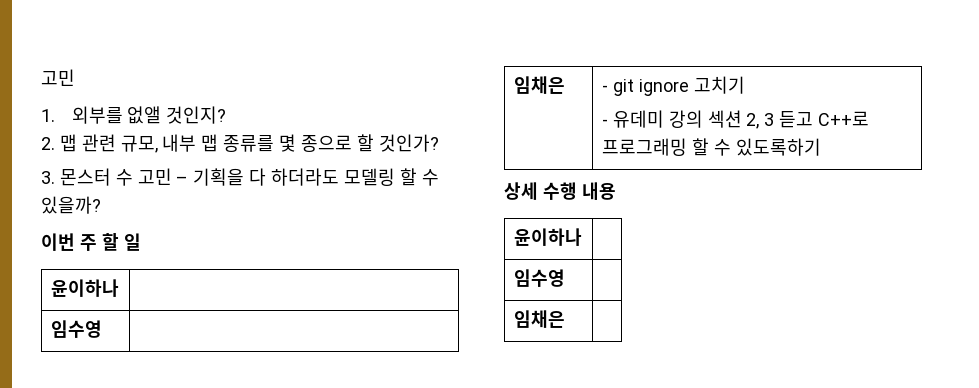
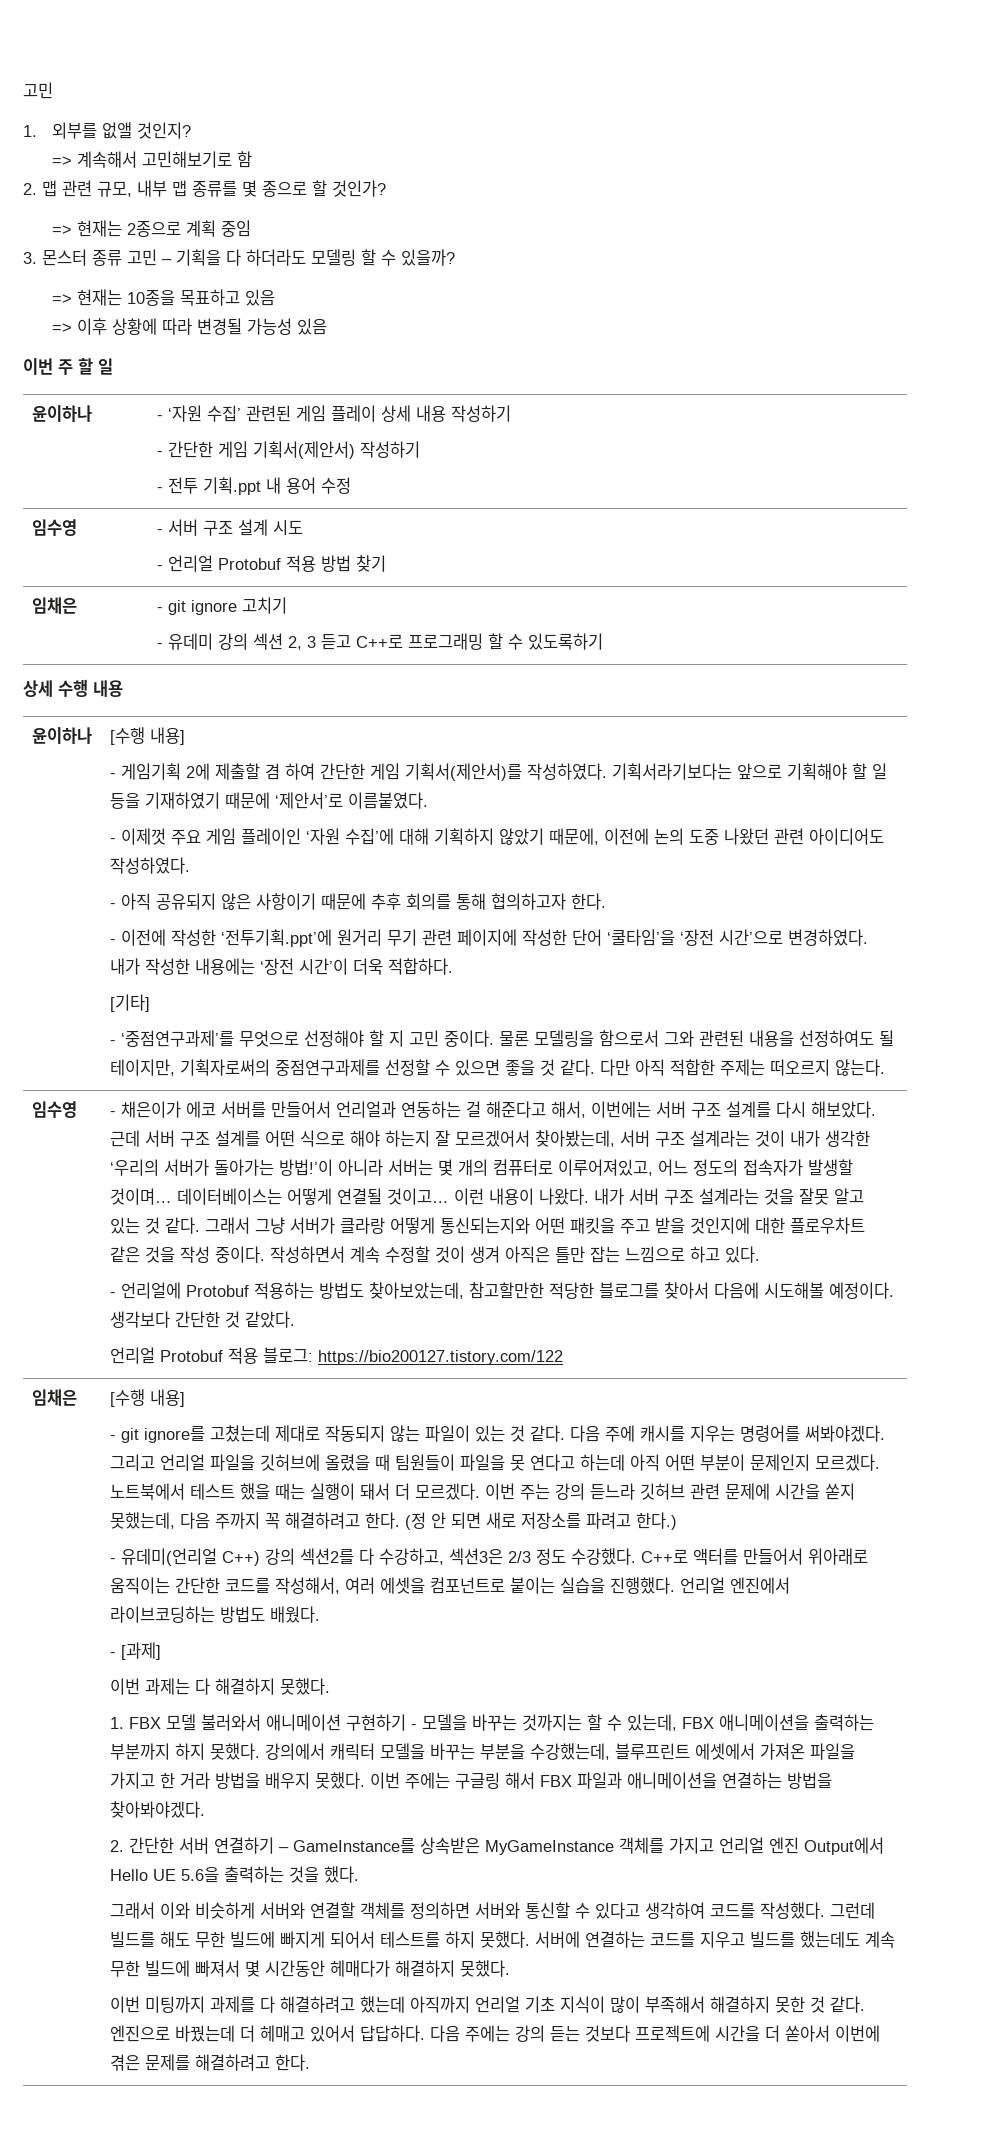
(227, 115) none -> [52,151,253,168] // => 계속해서 고민해보기로 함
(439, 143) none -> [52,220,252,237] // => 현재는 2종으로 계획 중임
[115,169,133,186] 수 -> [92,250,122,266] 종류
(101, 205) none -> [52,289,276,306] [52,318,328,335] // => 현재는 10종을 목표하고 있음 // => 이후 상황에 따라 변경될 가능성 있음
[50,320,102,338] // 임수영 | -> [156,405,511,422] [156,441,420,459] [156,477,351,495] [31,519,77,536] [156,519,303,536] [156,555,386,572] - ‘자원 수집’ 관련된 게임 플레이 상세 내용 작성하기 // - 간단한 게임 기획서(제안서) 작성하기 // - 전투 기획.ppt 내 용어 수정 // 임수영 | - 서버 구조 설계 시도 // - 언리얼 Protobuf 적용 방법 찾기
[513,269,565,287] [513,310,565,328] // 임수영 | // 임채은 | -> [109,727,185,745] [109,763,887,781] [109,792,428,809] [109,828,884,845] [109,857,190,874] [109,893,606,910] [109,929,868,947] [109,958,453,975] [109,994,150,1012] [109,1030,894,1047] [109,1059,885,1076] [31,1101,77,1118] [109,1101,876,1118] [109,1130,870,1147] [109,1159,853,1176] [109,1188,864,1205] [109,1217,865,1234] [109,1246,760,1263] [109,1282,894,1299] [109,1311,295,1328] [109,1347,563,1365] [31,1389,77,1406] [109,1389,185,1407] [109,1425,885,1443] [109,1454,880,1471] [109,1483,855,1500] [109,1512,677,1530] [109,1548,868,1566] [109,1577,790,1594] [109,1606,320,1623] [109,1642,161,1660] [109,1678,330,1695] [109,1714,874,1731] [109,1743,855,1760] [109,1772,832,1789] [109,1801,205,1818] [109,1837,884,1855] [109,1866,359,1883] [109,1902,875,1919] [109,1931,895,1948] [109,1960,510,1977] [109,1996,865,2013] [109,2025,880,2042] [109,2054,310,2071] [수행 내용] // - 게임기획 2에 제출할 겸 하여 간단한 게임 기획서(제안서)를 작성하였다. 기획서라기보다는 앞으로 기획해야 할 일 등을 기재하였기 때문에 ‘제안서’로 이름붙였다. // - 이제껏 주요 게임 플레이인 ‘자원 수집’에 대해 기획하지 않았기 때문에, 이전에 논의 도중 나왔던 관련 아이디어도 작성하였다. // - 아직 공유되지 않은 사항이기 때문에 추후 회의를 통해 협의하고자 한다. // - 이전에 작성한 ‘전투기획.ppt’에 원거리 무기 관련 페이지에 작성한 단어 ‘쿨타임’을 ‘장전 시간’으로 변경하였다. 내가 작성한 내용에는 ‘장전 시간’이 더욱 적합하다. // [기타] // - ‘중점연구과제’를 무엇으로 선정해야 할 지 고민 중이다. 물론 모델링을 함으로서 그와 관련된 내용을 선정하여도 될 테이지만, 기획자로써의 중점연구과제를 선정할 수 있으면 좋을 것 같다. 다만 아직 적합한 주제는 떠오르지 않는다. // 임수영 | - 채은이가 에코 서버를 만들어서 언리얼과 연동하는 걸 해준다고 해서, 이번에는 서버 구조 설계를 다시 해보았다. 근데 서버 구조 설계를 어떤 식으로 해야 하는지 잘 모르겠어서 찾아봤는데, 서버 구조 설계라는 것이 내가 생각한 ‘우리의 서버가 돌아가는 방법!’이 아니라 서버는 몇 개의 컴퓨터로 이루어져있고, 어느 정도의 접속자가 발생할 것이며… 데이터베이스는 어떻게 연결될 것이고… 이런 내용이 나왔다. 내가 서버 구조 설계라는 것을 잘못 알고 있는 것 같다. 그래서 그냥 서버가 클라랑 어떻게 통신되는지와 어떤 패킷을 주고 받을 것인지에 대한 플로우차트 같은 것을 작성 중이다. 작성하면서 계속 수정할 것이 생겨 아직은 틀만 잡는 느낌으로 하고 있다. // - 언리얼에 Protobuf 적용하는 방법도 찾아보았는데, 참고할만한 적당한 블로그를 찾아서 다음에 시도해볼 예정이다. 생각보다 간단한 것 같았다. // 언리얼 Protobuf 적용 블로그: https://bio200127.tistory.com/122 // 임채은 | [수행 내용] // - git ignore를 고쳤는데 제대로 작동되지 않는 파일이 있는 것 같다. 다음 주에 캐시를 지우는 명령어를 써봐야겠다. 그리고 언리얼 파일을 깃허브에 올렸을 때 팀원들이 파일을 못 연다고 하는데 아직 어떤 부분이 문제인지 모르겠다. 노트북에서 테스트 했을 때는 실행이 돼서 더 모르겠다. 이번 주는 강의 듣느라 깃허브 관련 문제에 시간을 쏟지 못했는데, 다음 주까지 꼭 해결하려고 한다. (정 안 되면 새로 저장소를 파려고 한다.) // - 유데미(언리얼 C++) 강의 섹션2를 다 수강하고, 섹션3은 2/3 정도 수강했다. C++로 액터를 만들어서 위아래로 움직이는 간단한 코드를 작성해서, 여러 에셋을 컴포넌트로 붙이는 실습을 진행했다. 언리얼 엔진에서 라이브코딩하는 방법도 배웠다. // - [과제] // 이번 과제는 다 해결하지 못했다. // 1. FBX 모델 불러와서 애니메이션 구현하기 - 모델을 바꾸는 것까지는 할 수 있는데, FBX 애니메이션을 출력하는 부분까지 하지 못했다. 강의에서 캐릭터 모델을 바꾸는 부분을 수강했는데, 블루프린트 에셋에서 가져온 파일을 가지고 한 거라 방법을 배우지 못했다. 이번 주에는 구글링 해서 FBX 파일과 애니메이션을 연결하는 방법을 찾아봐야겠다. // 2. 간단한 서버 연결하기 – GameInstance를 상속받은 MyGameInstance 객체를 가지고 언리얼 엔진 Output에서 Hello UE 5.6을 출력하는 것을 했다. // 그래서 이와 비슷하게 서버와 연결할 객체를 정의하면 서버와 통신할 수 있다고 생각하여 코드를 작성했다. 그런데 빌드를 해도 무한 빌드에 빠지게 되어서 테스트를 하지 못했다. 서버에 연결하는 코드를 지우고 빌드를 했는데도 계속 무한 빌드에 빠져서 몇 시간동안 헤매다가 해결하지 못했다. // 이번 미팅까지 과제를 다 해결하려고 했는데 아직까지 언리얼 기초 지식이 많이 부족해서 해결하지 못한 것 같다. 엔진으로 바꿨는데 더 헤매고 있어서 답답하다. 다음 주에는 강의 듣는 것보다 프로젝트에 시간을 더 쏟아서 이번에 겪은 문제를 해결하려고 한다.

